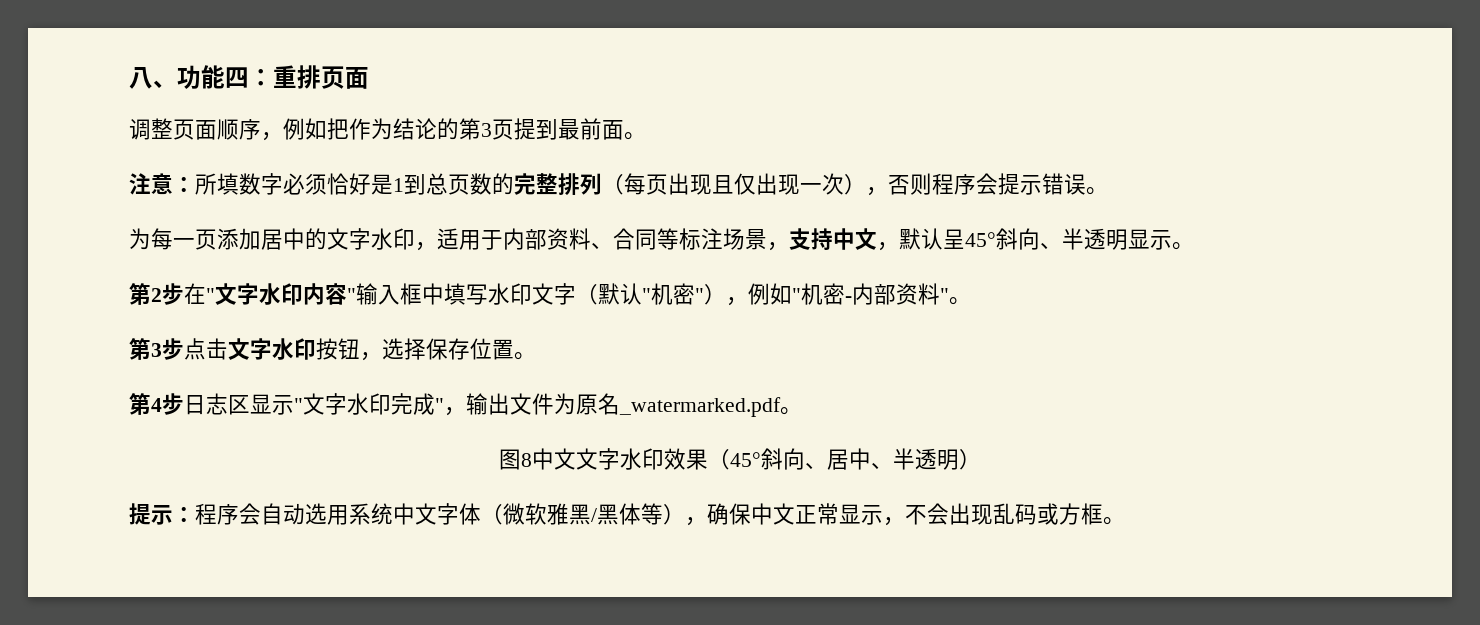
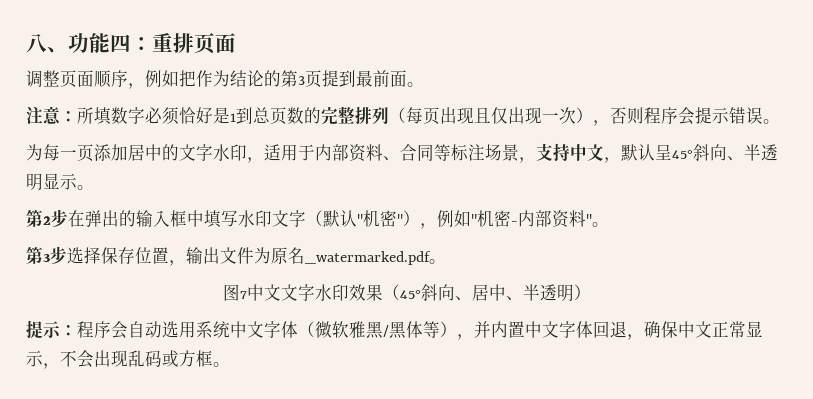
[206,283,356,305] "文字水印内容" -> [85,210,136,227] 弹出的
[184,338,536,361] [129,393,444,415] 点击文字水印按钮，选择保存位置。 // 第4步日志区显示"文字水印完成" -> [67,247,169,264] 选择保存位置
[521,453,532,467] 8 -> [240,291,247,299] 7
(707, 521) none -> [474,321,644,340] 并内置中文字体回退，

